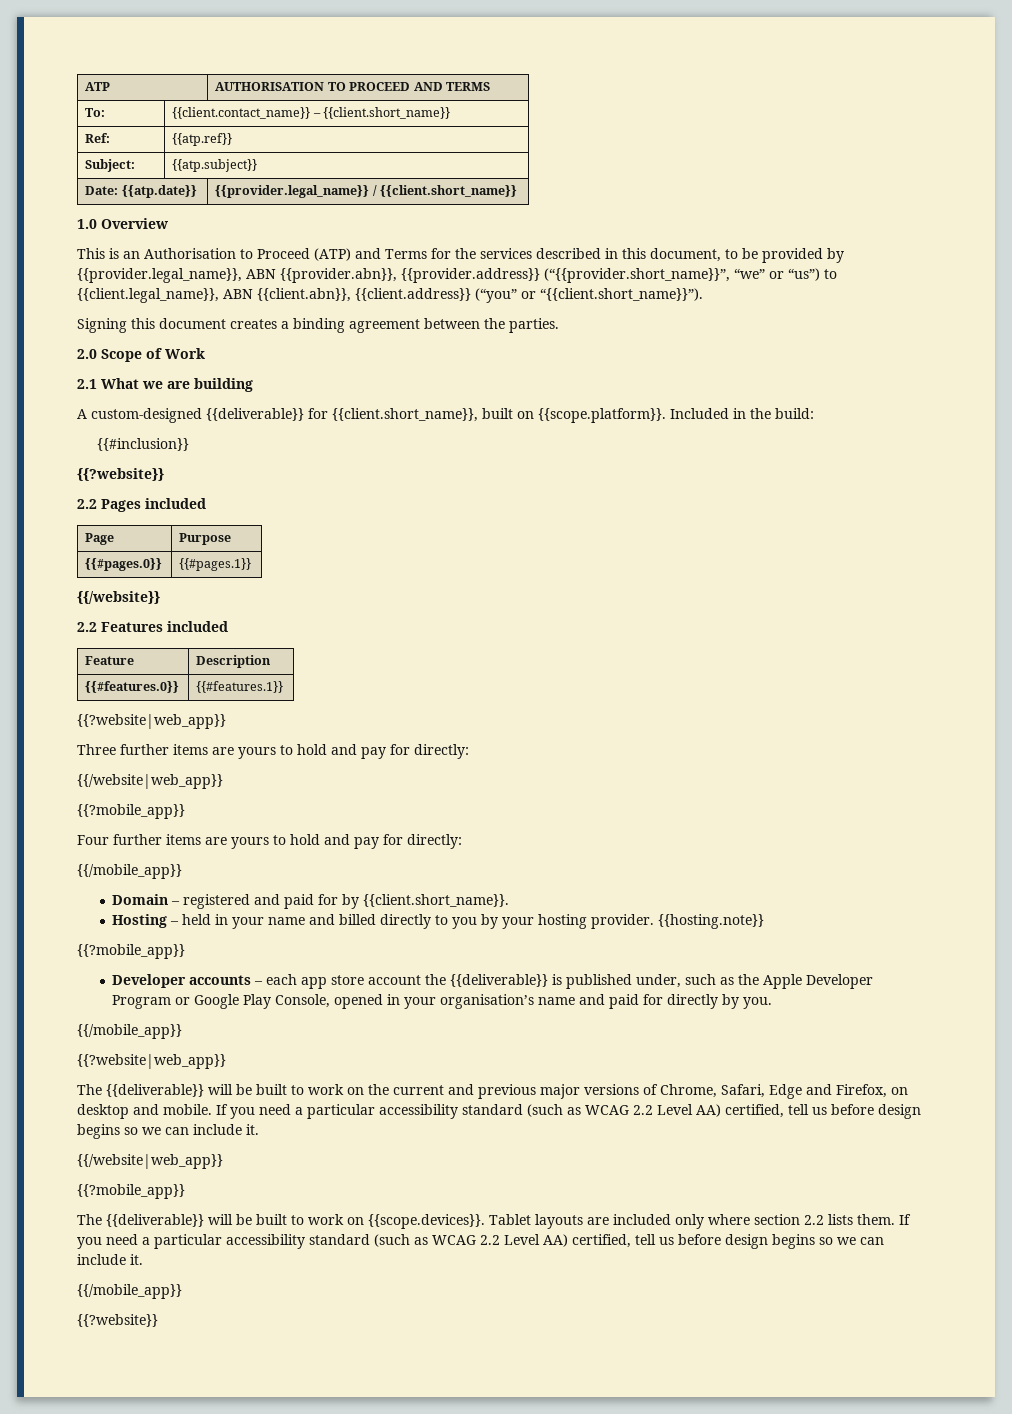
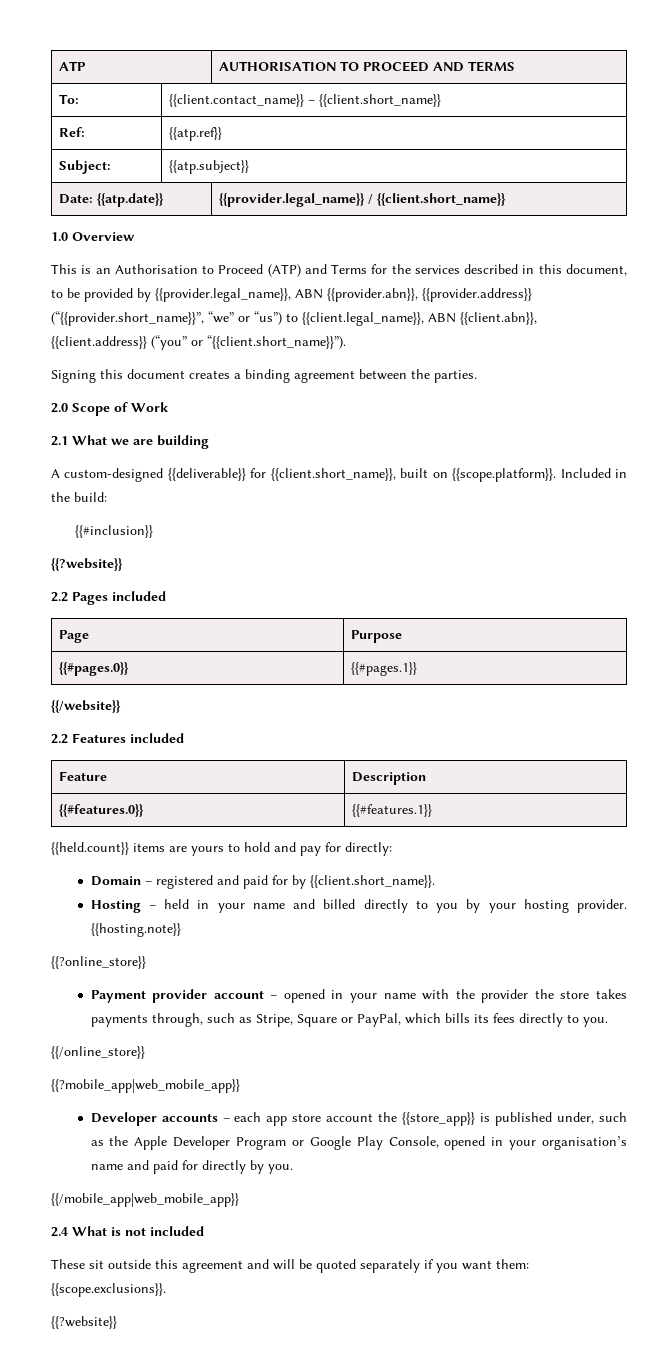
[77,714,226,729] [77,744,469,759] [77,774,223,789] [77,804,185,819] [77,834,462,849] [77,864,182,879] {{?website|web_app}} // Three further items are yours to hold and pay for directly: // {{/website|web_app}} // {{?mobile_app}} // Four further items are yours to hold and pay for directly: // {{/mobile_app}} -> [51,842,392,856] {{held.count}} items are yours to hold and pay for directly:
[77,944,185,959] {{?mobile_app}} -> [51,956,146,969] [90,989,627,1003] [90,1013,608,1027] [51,1046,145,1059] [51,1079,240,1093] {{?online_store}} // Payment provider account – opened in your name with the provider the store takes payments through, such as Stripe, Square or PayPal, which bills its fees directly to you. // {{/online_store}} // {{?mobile_app|web_mobile_app}}
[450,974,549,987] {{deliverable}} -> [402,1112,476,1126] {{store_app}}
[77,1024,182,1039] [77,1054,226,1069] [77,1084,908,1099] [77,1104,921,1119] [77,1124,259,1139] [77,1154,223,1169] [77,1184,185,1199] [77,1214,911,1229] [77,1234,884,1249] [77,1254,143,1265] [77,1284,182,1299] {{/mobile_app}} // {{?website|web_app}} // The {{deliverable}} will be built to work on the current and previous major versions of Chrome, Safari, Edge and Firefox, on desktop and mobile. If you need a particular accessibility standard (such as WCAG 2.2 Level AA) certified, tell us before design begins so we can include it. // {{/website|web_app}} // {{?mobile_app}} // The {{deliverable}} will be built to work on {{scope.devices}}. Tablet layouts are included only where section 2.2 lists them. If you need a particular accessibility standard (such as WCAG 2.2 Level AA) certified, tell us before design begins so we can include it. // {{/mobile_app}} -> [51,1193,239,1207] [51,1226,204,1237] [51,1259,529,1273] [51,1283,166,1297] {{/mobile_app|web_mobile_app}} // 2.4 What is not included // These sit outside this agreement and will be quoted separately if you want them: {{scope.exclusions}}.

